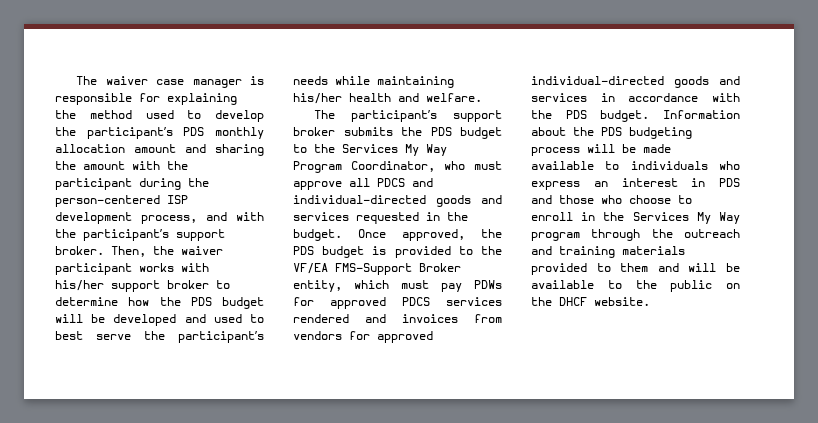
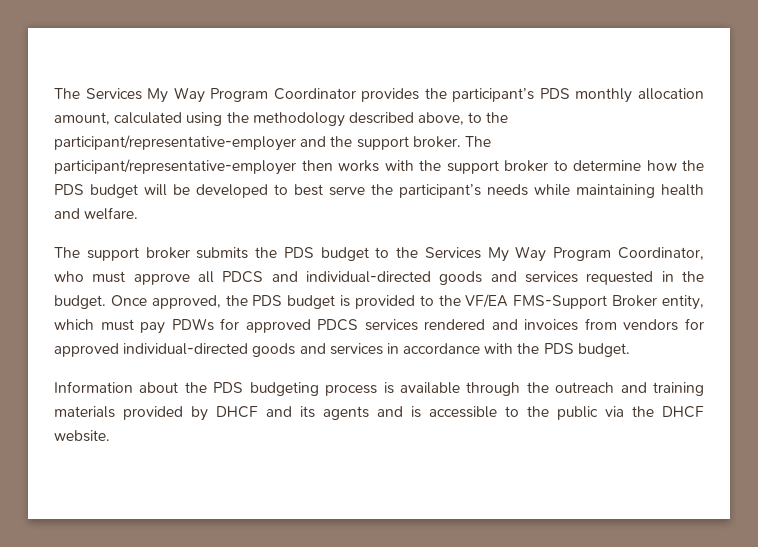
[76,76,264,88] [55,93,237,105] [55,110,264,122] The waiver case manager is responsible for explaining the method used to develop -> [54,87,420,103] The Services My Way Program Coordinator provides
[134,144,264,156] [55,161,188,170] [55,178,209,190] [55,195,188,207] [55,212,264,224] [55,229,225,241] [55,246,223,257] [55,263,209,275] [55,280,104,291] amount and sharing the amount with the participant during the person-centered ISP development process, and with the participant’s support broker. Then, the waiver participant works with his/her -> [54,112,509,127] [54,135,491,151] [54,159,441,175] amount, calculated using the methodology described above, to the participant/representative-employer and the support broker. The participant/representative-employer then works with the
[184,314,242,323] and used -> (268, 191) none
[293,93,342,104] his/her -> (655, 191) none
[351,110,438,122] participant’s -> (80, 252) none
(650, 116) none -> (630, 350) //
[587,144,671,153] [531,161,740,170] [531,178,740,190] [531,195,692,204] [531,212,740,224] [531,232,580,241] will be made available to individuals who express an interest in PDS and those who choose to enroll in the Services My Way program -> [383,382,460,394] is available
[596,263,740,272] [531,280,594,289] to them and will be available -> [191,406,497,421] by DHCF and its agents and is accessible
[726,283,740,289] on -> [605,406,624,417] via

